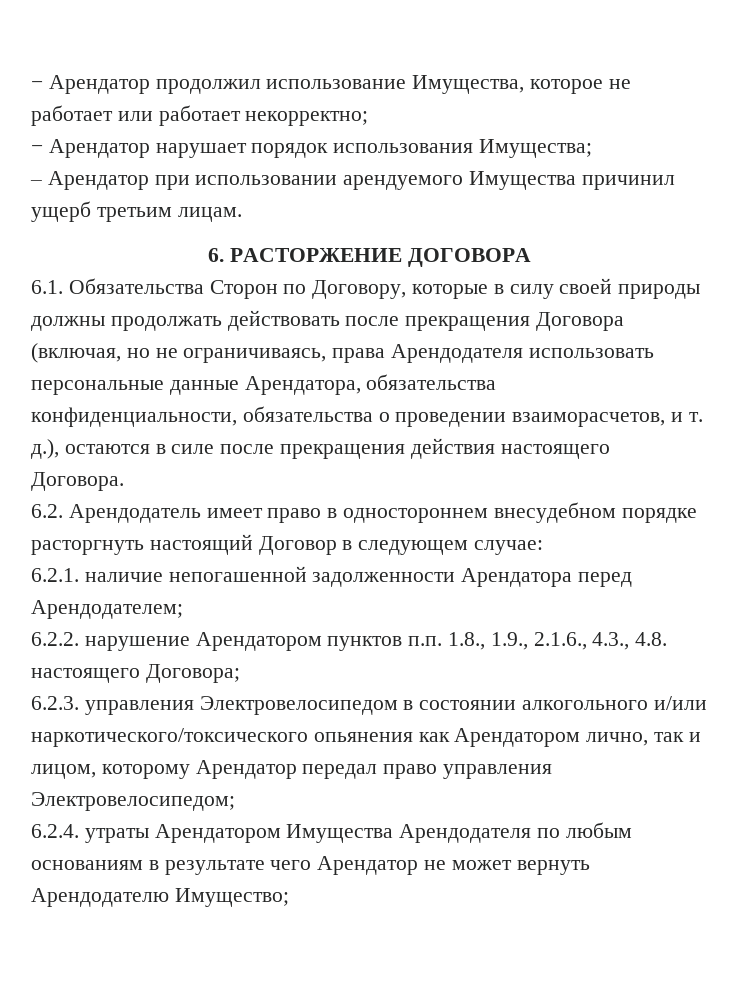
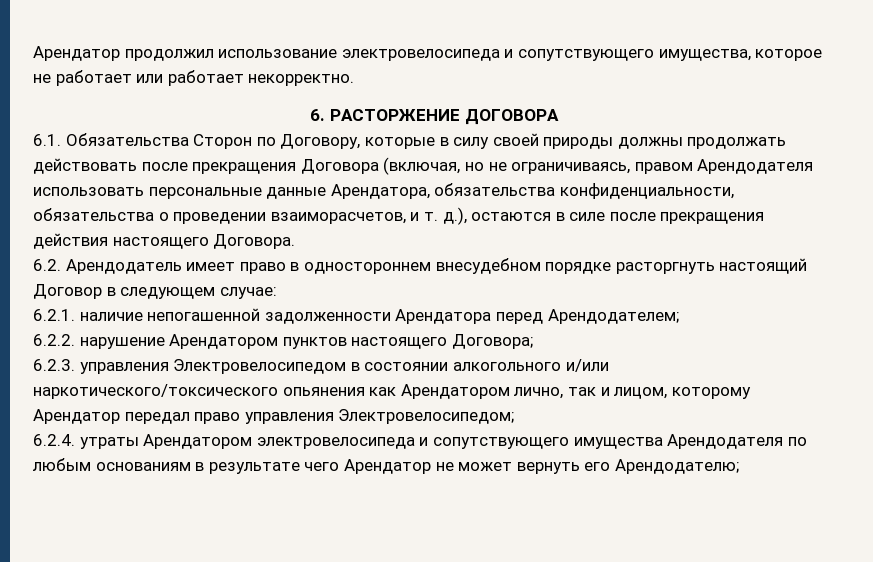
[31,81,43,89] − -> (33, 53) none
[412,75,525,94] Имущества, -> [341,49,751,61] электровелосипеда и сопутствующего имущества,
[245,111,369,126] [31,139,593,158] [30,171,675,190] [31,201,242,222] некорректно; // − Арендатор нарушает порядок использования Имущества; // – Арендатор при использовании арендуемого Имущества причинил ущерб третьим лицам. -> [248,74,355,86] некорректно.
[332,348,386,363] права -> [634,162,693,174] правом
[408,632,668,650] п.п. 1.8., 1.9., 2.1.6., 4.3., 4.8. -> (347, 343) none
[286,824,394,843] Имущества -> [256,437,663,449] электровелосипеда и сопутствующего имущества
[31,888,289,907] Арендодателю Имущество; -> [584,459,739,474] его Арендодателю;

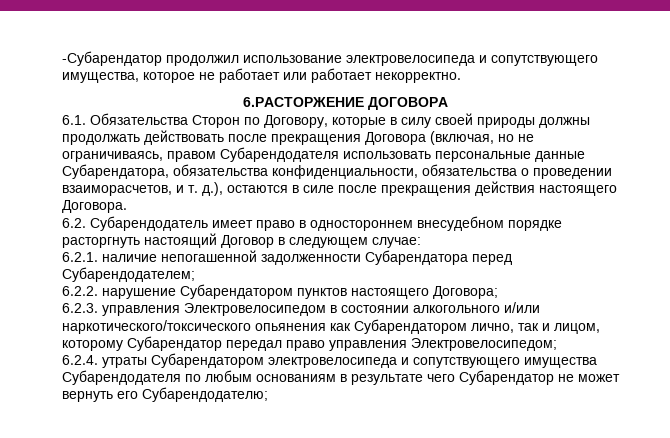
[33,46,120,61] Арендатор -> [62,51,162,66] -Субарендатор
[310,109,460,121] 6. РАСТОРЖЕНИЕ -> [242,97,364,107] 6.РАСТОРЖЕНИЕ
[697,159,814,174] Арендодателя -> [220,147,339,162] Субарендодателя
[330,184,430,199] Арендатора, -> [62,164,169,179] Субарендатора,
[65,259,182,274] Арендодатель -> [90,216,208,231] Субарендодатель
[395,309,679,324] Арендатора перед Арендодателем; -> [365,250,512,265] [62,267,195,282] Субарендатора перед Субарендодателем;
[169,334,279,349] Арендатором -> [180,284,293,299] Субарендатором
[400,384,510,399] Арендатором -> [354,319,467,334] Субарендатором
[33,409,120,424] Арендатор -> [127,336,222,351] Субарендатор
[143,434,253,449] Арендатором -> [151,353,264,368] Субарендатором
[667,434,784,449] Арендодателя -> [62,370,181,385] Субарендодателя
[343,459,431,474] Арендатор -> [459,370,554,385] Субарендатор
[614,459,739,474] Арендодателю; -> [142,387,268,402] Субарендодателю;

